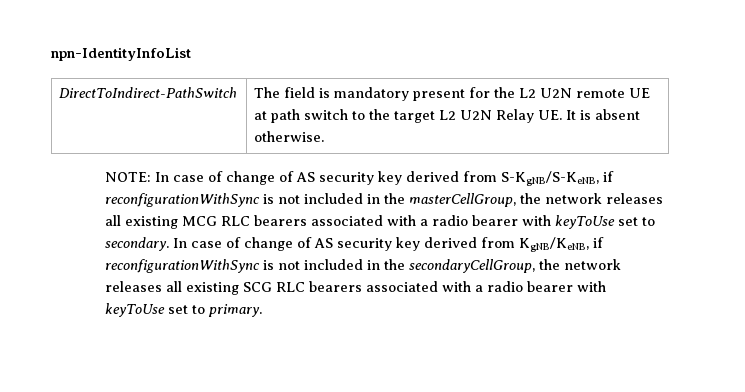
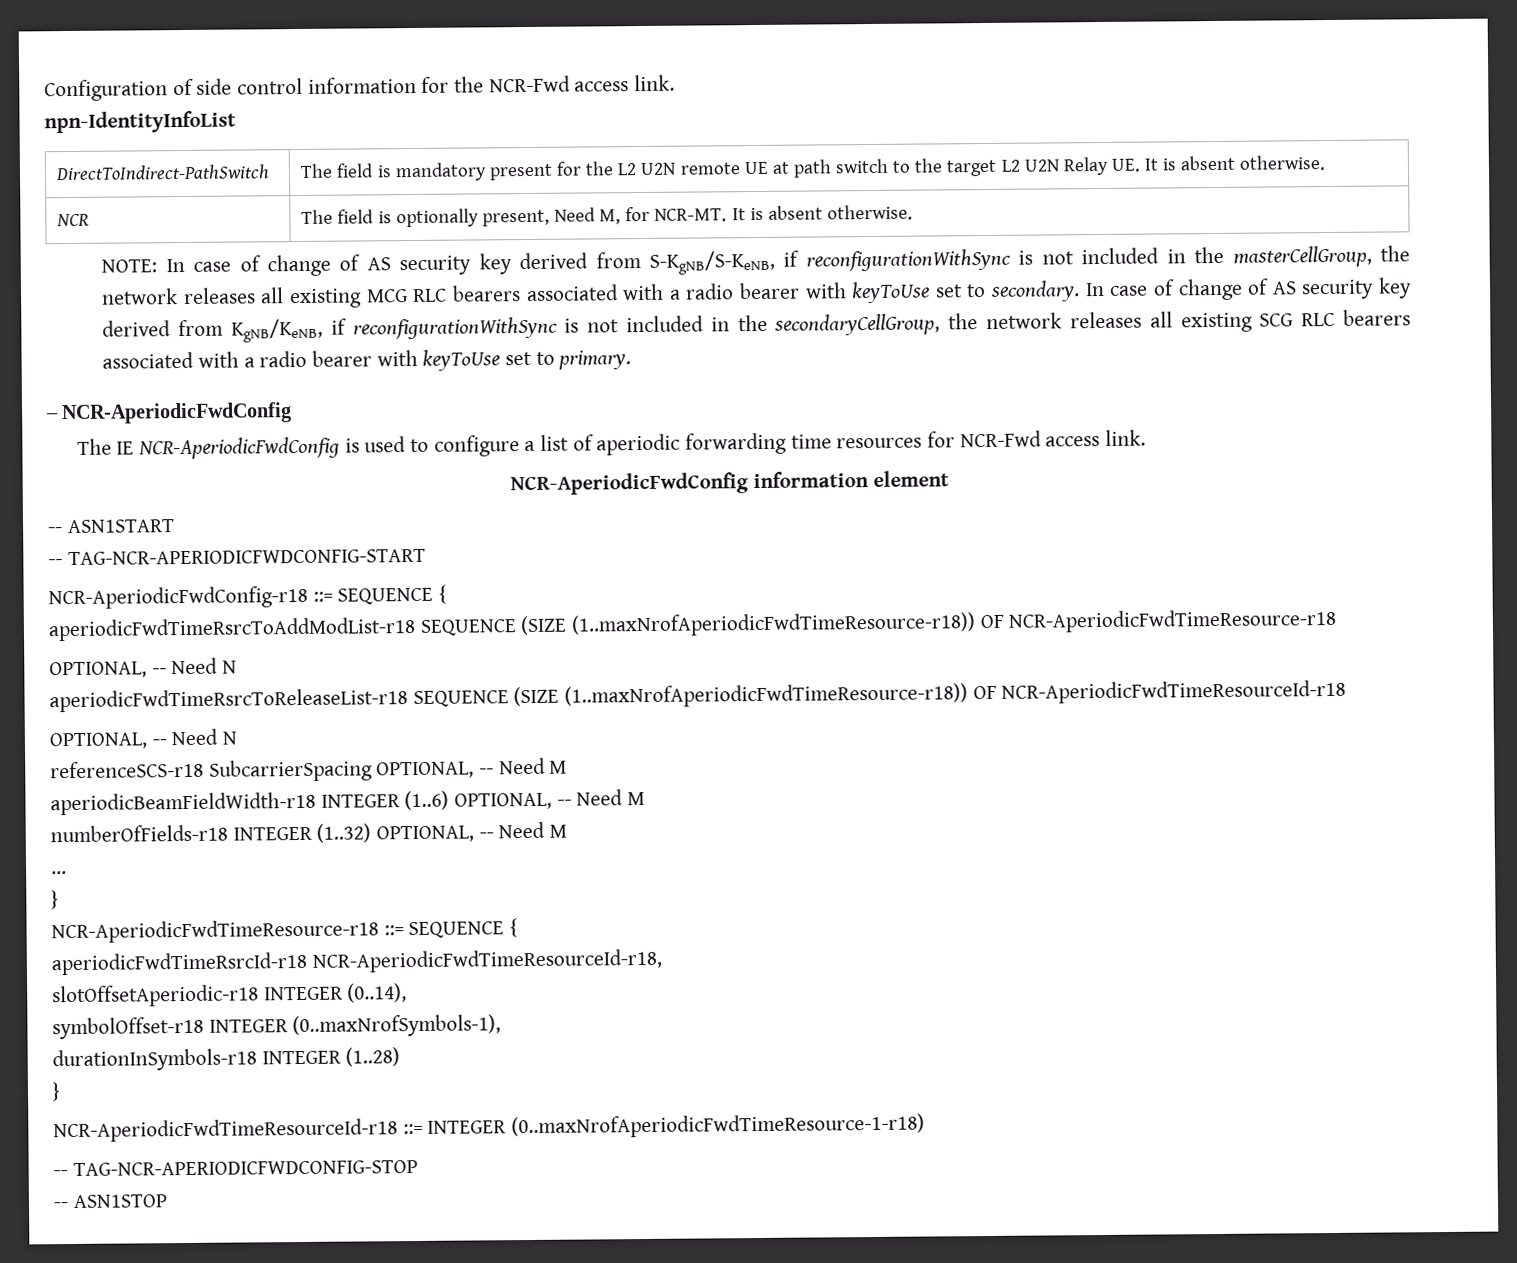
(51, 54) none -> [44,74,676,102] Configuration of side control information for the NCR-Fwd access link. //
(325, 136) none -> [56,213,91,227] [301,204,913,228] // NCR | The field is optionally present, Need M, for NCR-MT. It is absent otherwise.
(263, 310) none -> [46,402,293,425] [76,429,1146,460] [510,470,949,496] [48,519,175,534] [48,548,426,566] [48,584,447,610] [48,608,1338,642] [49,657,238,679] [49,679,1347,713] [49,728,238,750] [50,757,568,782] [50,789,646,816] [50,821,568,843] [51,871,67,875] [51,890,59,910] [51,918,518,944] [51,948,662,976] [52,983,408,1008] [52,1014,502,1040] [52,1047,401,1072] [52,1082,61,1102] [53,1113,926,1143] [53,1159,418,1177] [53,1194,168,1209] // – NCR-AperiodicFwdConfig // The IE NCR-AperiodicFwdConfig is used to configure a list of aperiodic forwarding time resources for NCR-Fwd access link. // NCR-AperiodicFwdConfig information element // -- ASN1START // -- TAG-NCR-APERIODICFWDCONFIG-START // NCR-AperiodicFwdConfig-r18 ::= SEQUENCE { // aperiodicFwdTimeRsrcToAddModList-r18 SEQUENCE (SIZE (1..maxNrofAperiodicFwdTimeResource-r18)) OF NCR-AperiodicFwdTimeResource-r18 // OPTIONAL, -- Need N // aperiodicFwdTimeRsrcToReleaseList-r18 SEQUENCE (SIZE (1..maxNrofAperiodicFwdTimeResource-r18)) OF NCR-AperiodicFwdTimeResourceId-r18 // OPTIONAL, -- Need N // referenceSCS-r18 SubcarrierSpacing OPTIONAL, -- Need M // aperiodicBeamFieldWidth-r18 INTEGER (1..6) OPTIONAL, -- Need M // numberOfFields-r18 INTEGER (1..32) OPTIONAL, -- Need M // ... // } // NCR-AperiodicFwdTimeResource-r18 ::= SEQUENCE { // aperiodicFwdTimeRsrcId-r18 NCR-AperiodicFwdTimeResourceId-r18, // slotOffsetAperiodic-r18 INTEGER (0..14), // symbolOffset-r18 INTEGER (0..maxNrofSymbols-1), // durationInSymbols-r18 INTEGER (1..28) // } // NCR-AperiodicFwdTimeResourceId-r18 ::= INTEGER (0..maxNrofAperiodicFwdTimeResource-1-r18) // -- TAG-NCR-APERIODICFWDCONFIG-STOP // -- ASN1STOP

